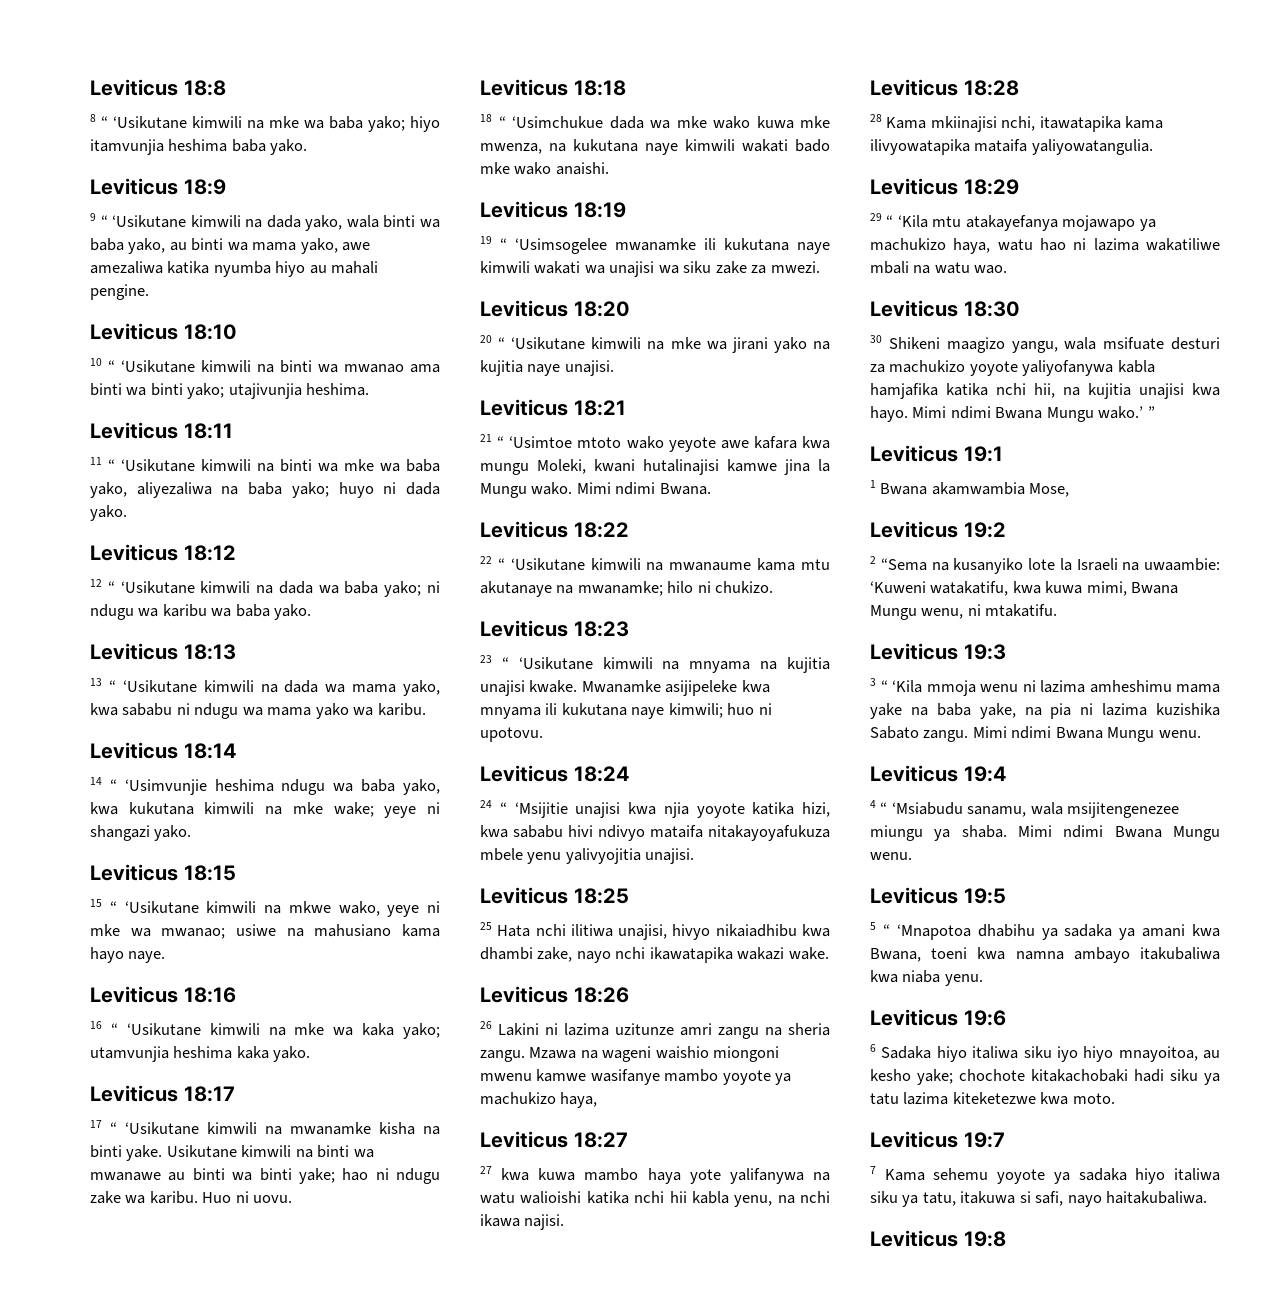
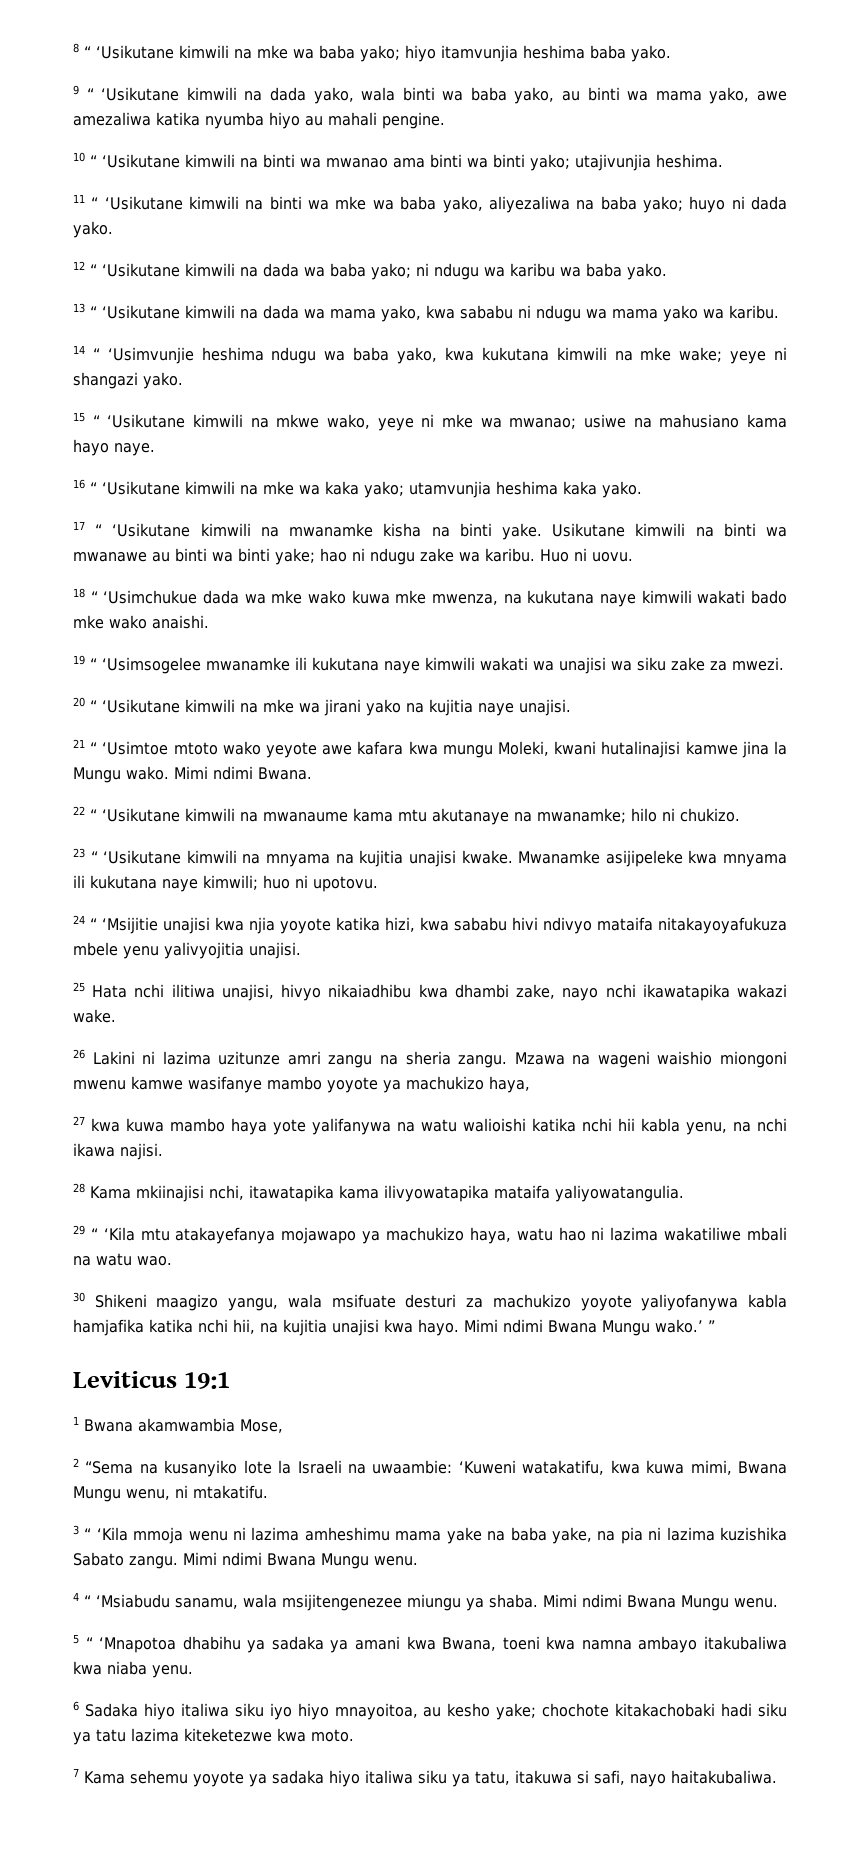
[90,79,226,96] Leviticus 18:8 // -> (73, 48) none
[90,178,226,195] // Leviticus 18:9 -> (671, 53) none
[90,323,237,340] // Leviticus 18:10 -> (445, 120) none
[90,422,233,439] // Leviticus 18:11 -> (723, 161) none
[90,544,236,561] // Leviticus 18:12 -> (113, 229) none
[90,643,236,660] // Leviticus 18:13 -> (667, 271) none
[90,742,236,759] // Leviticus 18:14 -> (779, 312) none
[90,864,236,881] // Leviticus 18:15 -> (183, 380) none
[90,986,236,1003] // Leviticus 18:16 -> (155, 449) none
[90,1085,235,1102] // Leviticus 18:17 -> (642, 489) none
[480,79,626,96] // Leviticus 18:18 -> (633, 557) none
[480,201,626,218] // Leviticus 18:19 -> (209, 622) none
[480,300,630,317] // Leviticus 18:20 -> (784, 664) none
[480,399,626,416] // Leviticus 18:21 -> (571, 707) none
[480,521,629,538] // Leviticus 18:22 -> (312, 773) none
[480,620,629,637] // Leviticus 18:23 -> (740, 815) none
[480,765,629,782] // Leviticus 18:24 -> (378, 884) none
[480,887,629,904] // Leviticus 18:25 -> (301, 950) none
[480,986,629,1003] // Leviticus 18:26 -> (116, 1016) none
[480,1131,628,1148] // Leviticus 18:27 -> (530, 1084) none
[870,79,1019,96] // Leviticus 18:28 -> (163, 1151) none
[870,178,1019,195] // Leviticus 18:29 -> (684, 1193) none
[870,300,1020,317] // Leviticus 18:30 -> (172, 1261) none
[870,521,1006,538] // Leviticus 19:2 -> (283, 1426) none
[870,643,1006,660] // Leviticus 19:3 -> (268, 1492) none
[870,765,1006,782] // Leviticus 19:4 -> (418, 1561) none
[870,887,1006,904] // Leviticus 19:5 -> (778, 1603) none
[870,1009,1006,1026] // Leviticus 19:6 -> (193, 1671) none
[870,1131,1005,1148] // Leviticus 19:7 -> (354, 1735) none
[870,1230,1006,1247] // Leviticus 19:8 -> (777, 1777) none

